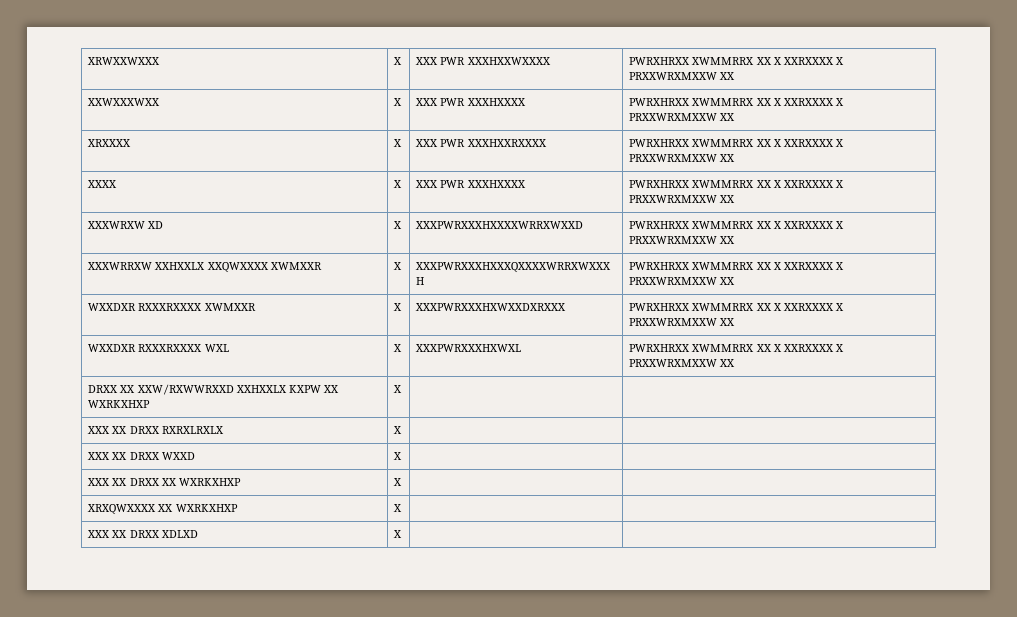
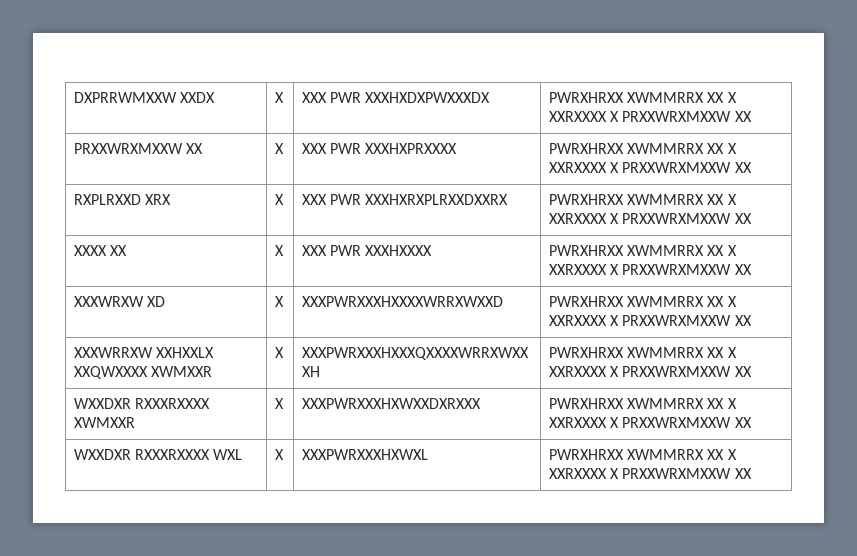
[87,57,161,65] [393,57,403,65] [415,57,551,65] [629,57,844,65] [629,72,736,80] [87,98,161,106] [393,98,403,106] [415,98,526,106] [629,98,844,106] [629,113,736,121] [87,139,132,147] [393,139,403,147] [415,139,547,147] XRWXXWXXX | X | XXX PWR XXXHXXWXXXX | PWRXHRXX XWMMRRX XX X XXRXXXX X PRXXWRXMXXW XX // XXWXXXWXX | X | XXX PWR XXXHXXXX | PWRXHRXX XWMMRRX XX X XXRXXXX X PRXXWRXMXXW XX // XRXXXX | X | XXX PWR XXXHXXRXXXX -> [73,92,216,103] [274,92,284,103] [301,92,491,103] [548,92,737,103] [548,111,752,122] [73,143,204,154] [274,143,284,154] [301,143,458,154] [548,143,737,154] [548,162,752,173] [73,194,172,205] [274,194,284,205] [301,194,509,205] DXPRRWMXXW XXDX | X | XXX PWR XXXHXDXPWXXXDX | PWRXHRXX XWMMRRX XX X XXRXXXX X PRXXWRXMXXW XX // PRXXWRXMXXW XX | X | XXX PWR XXXHXPRXXXX | PWRXHRXX XWMMRRX XX X XXRXXXX X PRXXWRXMXXW XX // RXPLRXXD XRX | X | XXX PWR XXXHXRXPLRXXDXXRX
(118, 184) none -> [110,245,128,256] XX
[88,384,339,395] [88,400,151,408] [393,385,403,393] [87,426,224,434] [393,426,403,434] [87,452,195,460] [393,452,403,460] [87,478,241,486] [393,478,403,486] [87,504,238,515] [393,504,403,512] [87,530,198,538] [393,530,403,538] // DRXX XX XXW/RXWWRXXD XXHXXLX KXPW XX WXRKXHXP | X | | // XXX XX DRXX RXRXLRXLX | X | | // XXX XX DRXX WXXD | X | | // XXX XX DRXX XX WXRKXHXP | X | | // XRXQWXXXX XX WXRKXHXP | X | | // XXX XX DRXX XDLXD | X | | -> (752, 473) none

